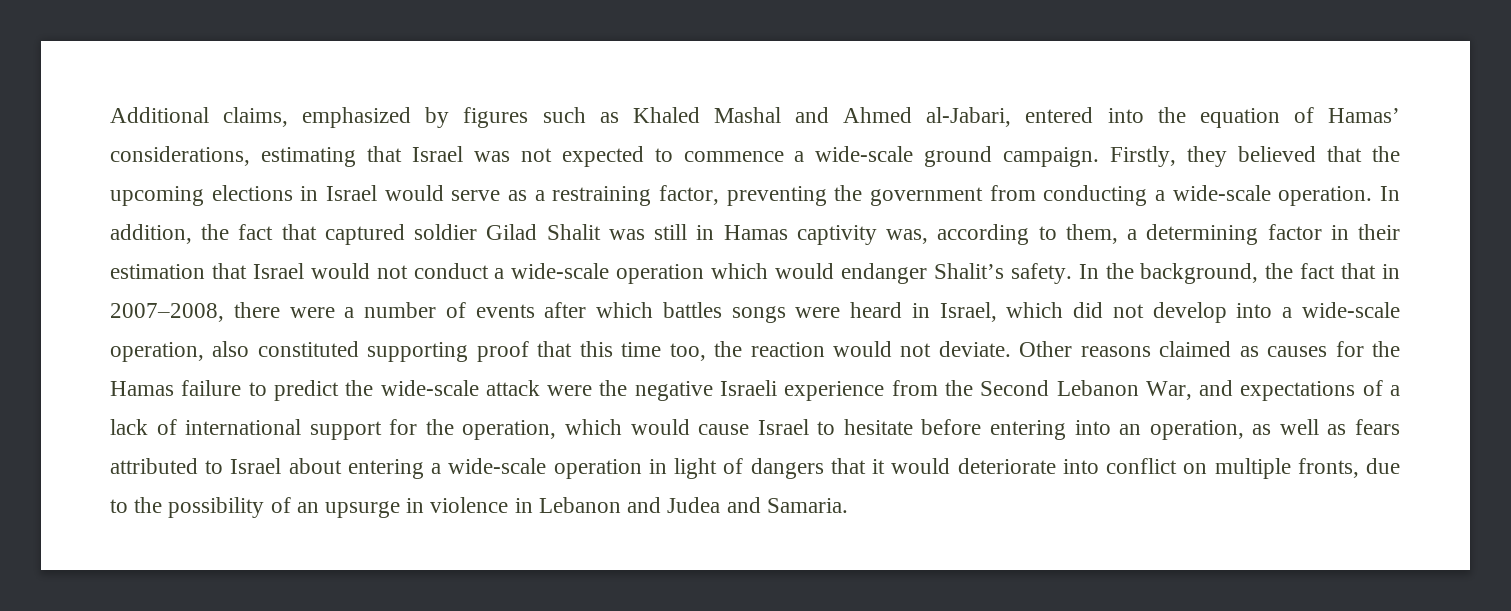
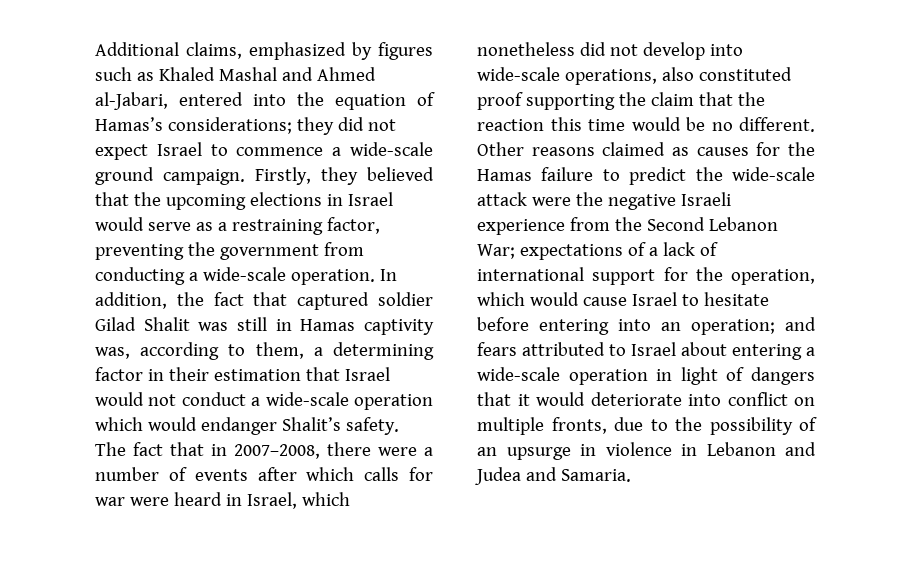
[1327,108,1400,123] [110,146,644,167] Hamas’ considerations, estimating that Israel was not expected -> [95,117,396,135] [95,142,202,160] Hamas’s considerations; they did not expect Israel
[1078,263,1294,284] In the background, the -> [95,442,126,456] The
[662,302,786,323] battles songs -> [364,467,433,481] [95,497,125,506] calls for war
(1064, 310) none -> [477,42,575,56] nonetheless
[1282,302,1401,318] [110,341,1011,362] a wide-scale operation, also constituted supporting proof that this time too, the reaction would not deviate. -> [477,67,792,85] [477,92,765,110] [477,117,815,132] wide-scale operations, also constituted proof supporting the claim that the reaction this time would be no different.
[1145,380,1234,400] War, and -> [477,244,515,259] War;
[1149,419,1347,440] operation, as well as -> [691,317,816,335] operation; and

